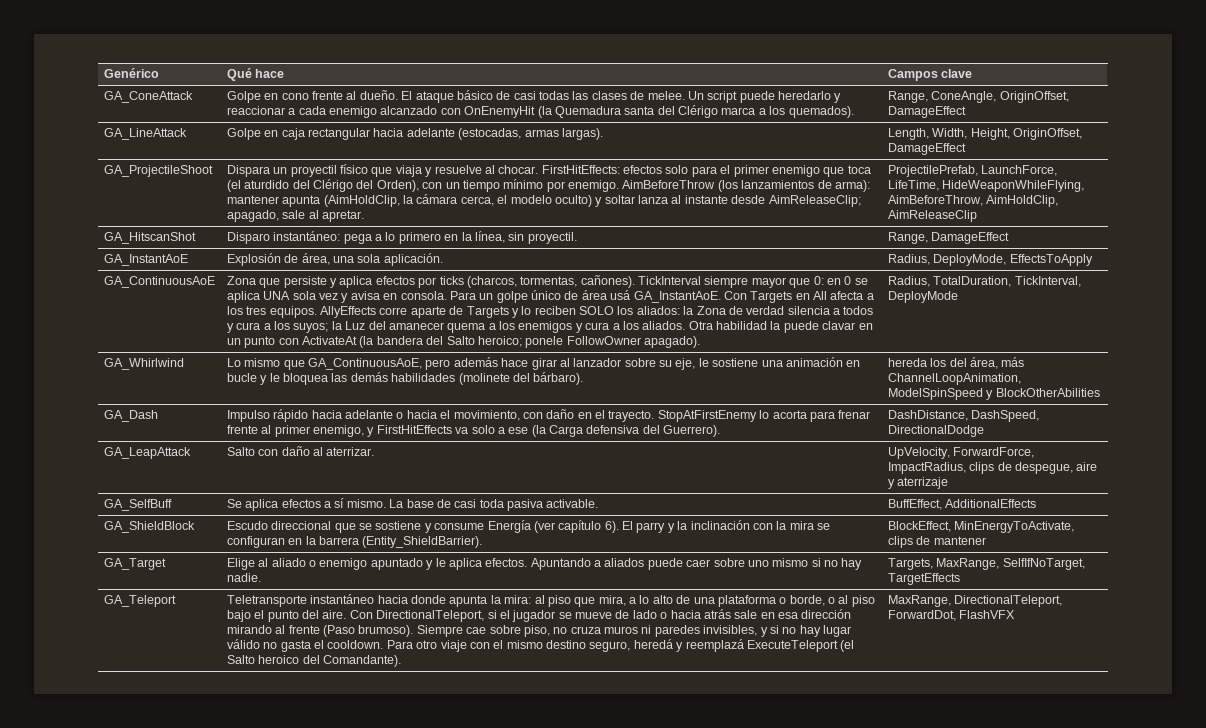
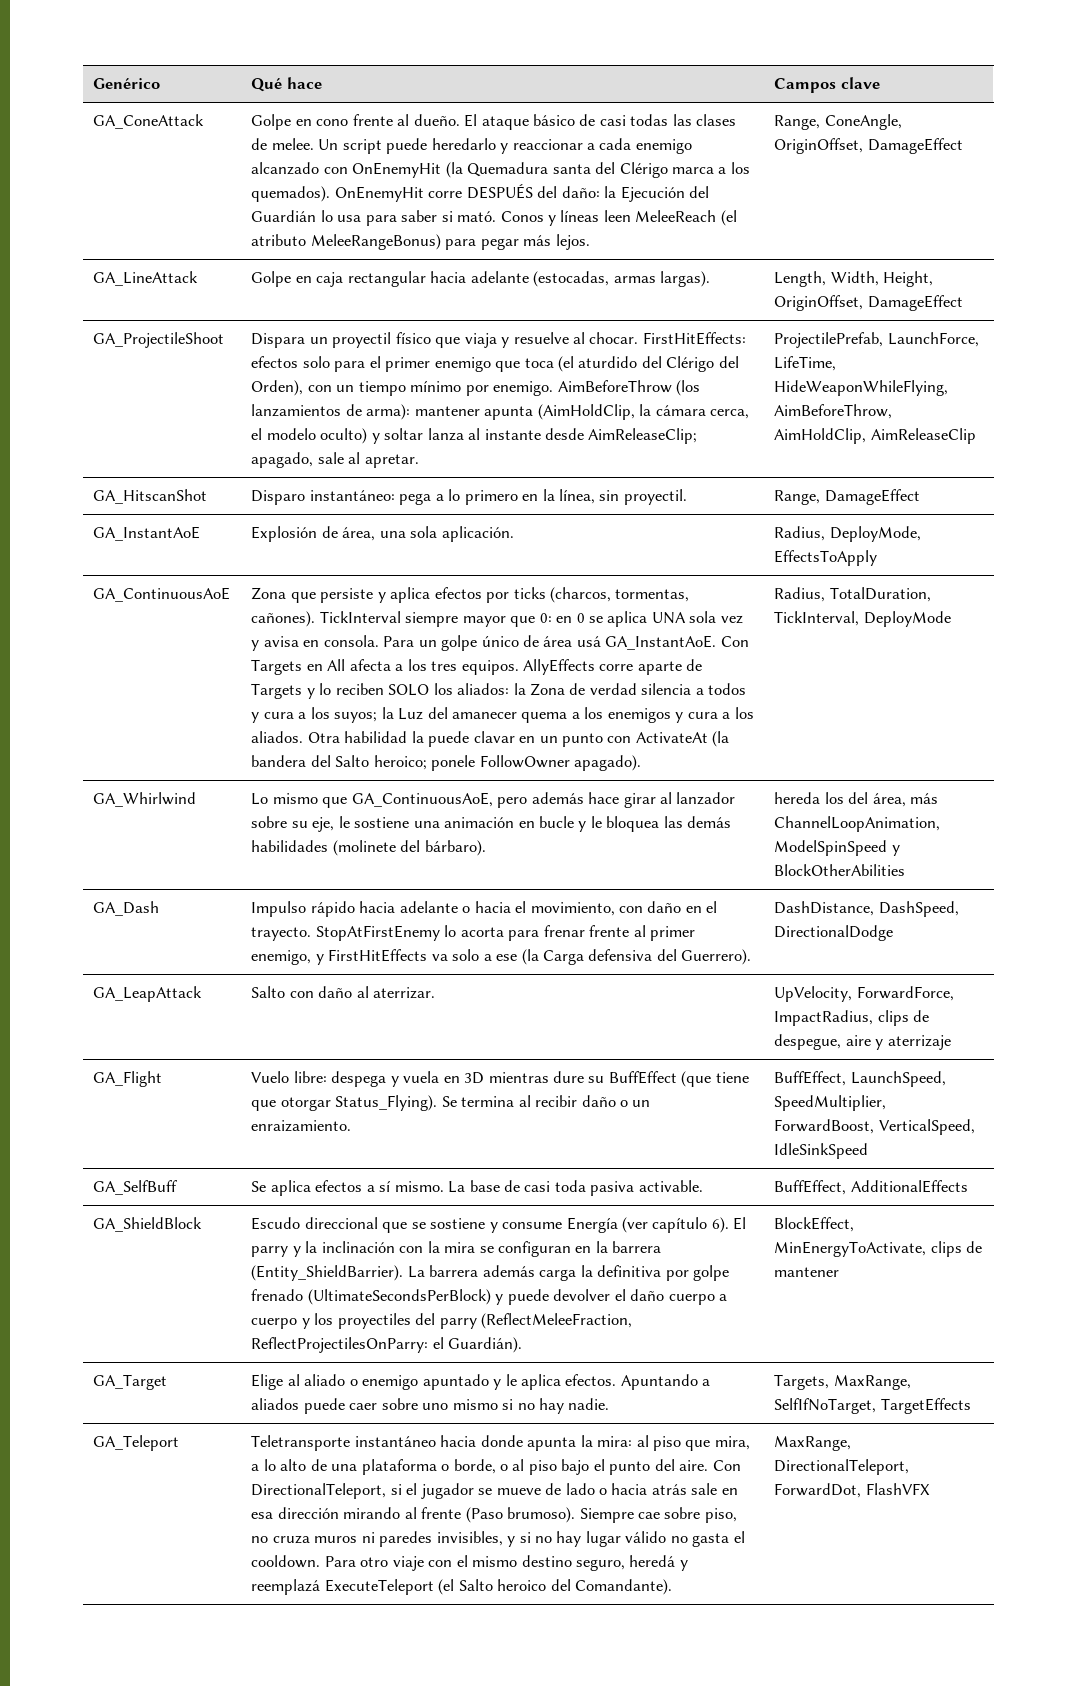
(854, 112) none -> [334,184,710,202] [251,210,737,226] [251,234,590,250] OnEnemyHit corre DESPUÉS del daño: la Ejecución del Guardián lo usa para saber si mató. Conos y líneas leen MeleeReach (el atributo MeleeRangeBonus) para pegar más lejos.
(949, 483) none -> [93,1071,163,1087] [251,1071,749,1087] [251,1095,651,1111] [251,1120,352,1132] [774,1071,946,1087] [774,1095,887,1111] [774,1119,975,1135] [774,1143,869,1159] // GA_Flight | Vuelo libre: despega y vuela en 3D mientras dure su BuffEffect (que tiene que otorgar Status_Flying). Se termina al recibir daño o un enraizamiento. | BuffEffect, LaunchSpeed, SpeedMultiplier, ForwardBoost, VerticalSpeed, IdleSinkSpeed
(483, 542) none -> [407,1265,730,1281] [251,1289,728,1305] [251,1313,633,1329] [251,1337,523,1353] La barrera además carga la definitiva por golpe frenado (UltimateSecondsPerBlock) y puede devolver el daño cuerpo a cuerpo y los proyectiles del parry (ReflectMeleeFraction, ReflectProjectilesOnParry: el Guardián).

